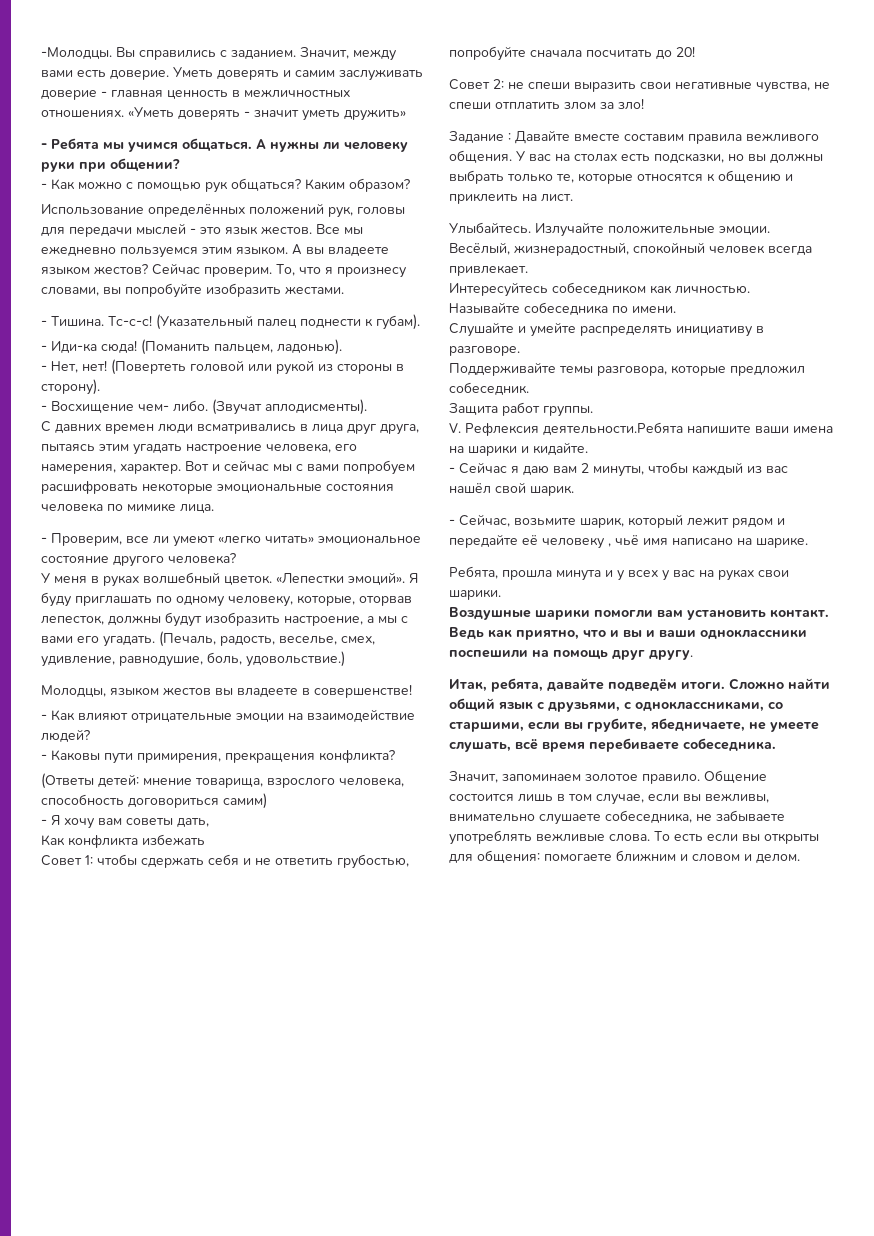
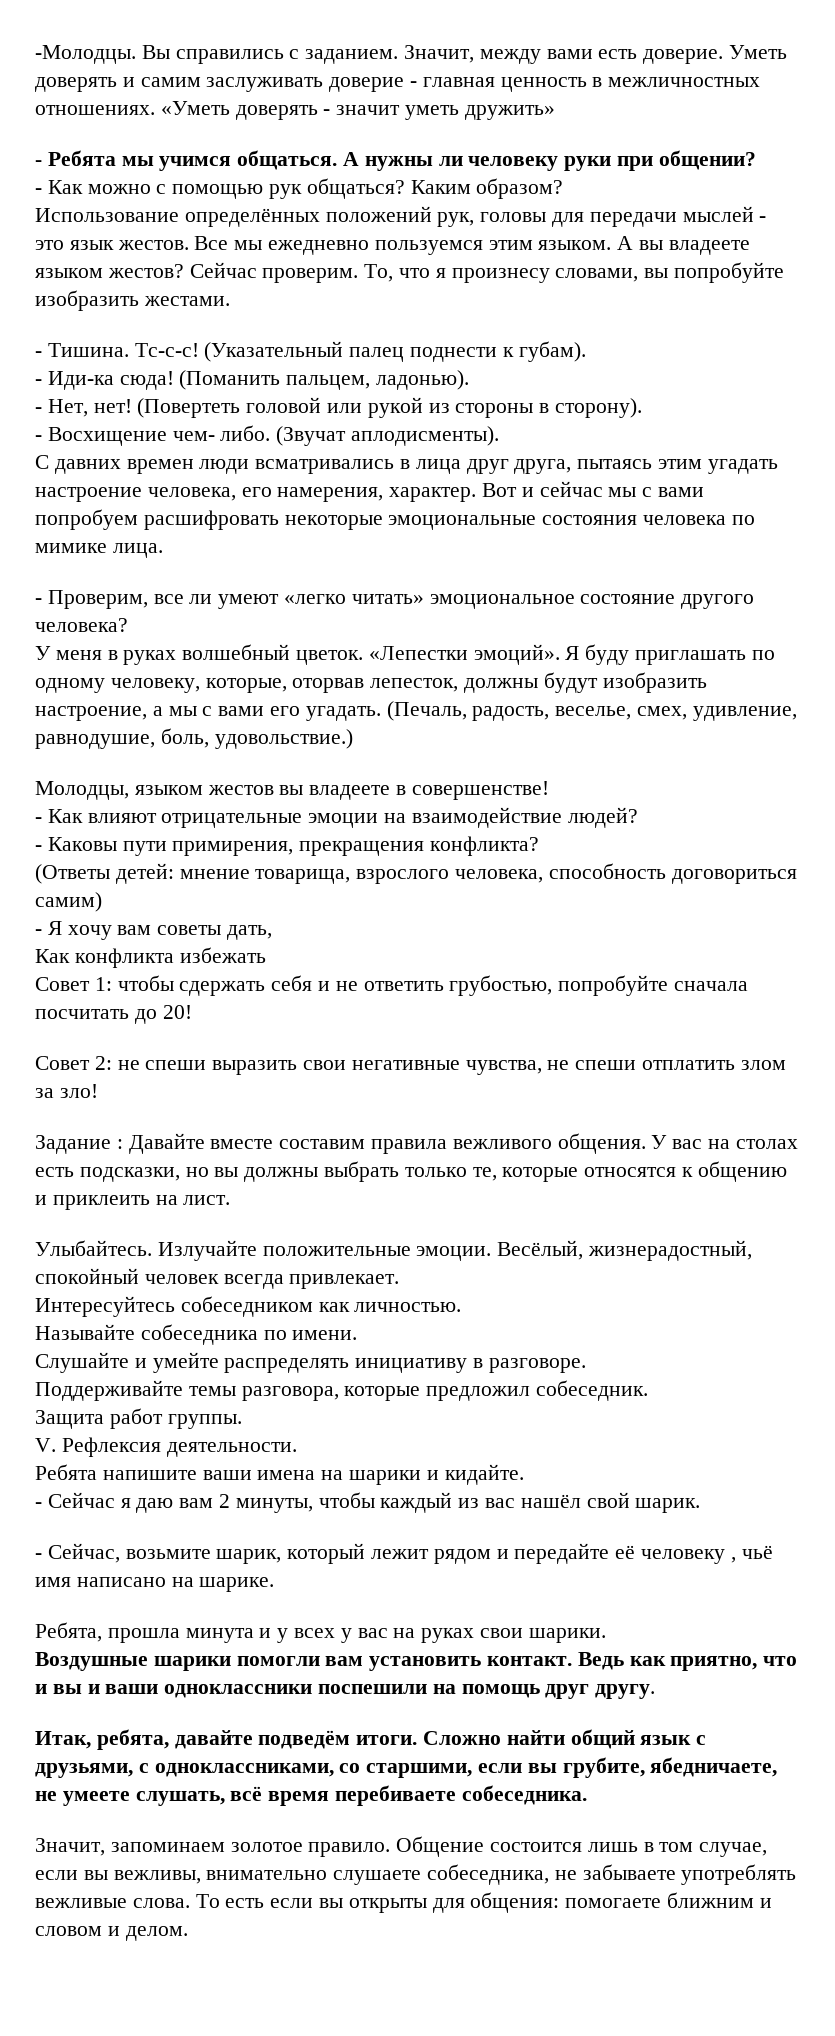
[543,422,683,435] деятельности.Ребята -> [166,1442,297,1457] [35,1464,97,1480] деятельности. // Ребята

